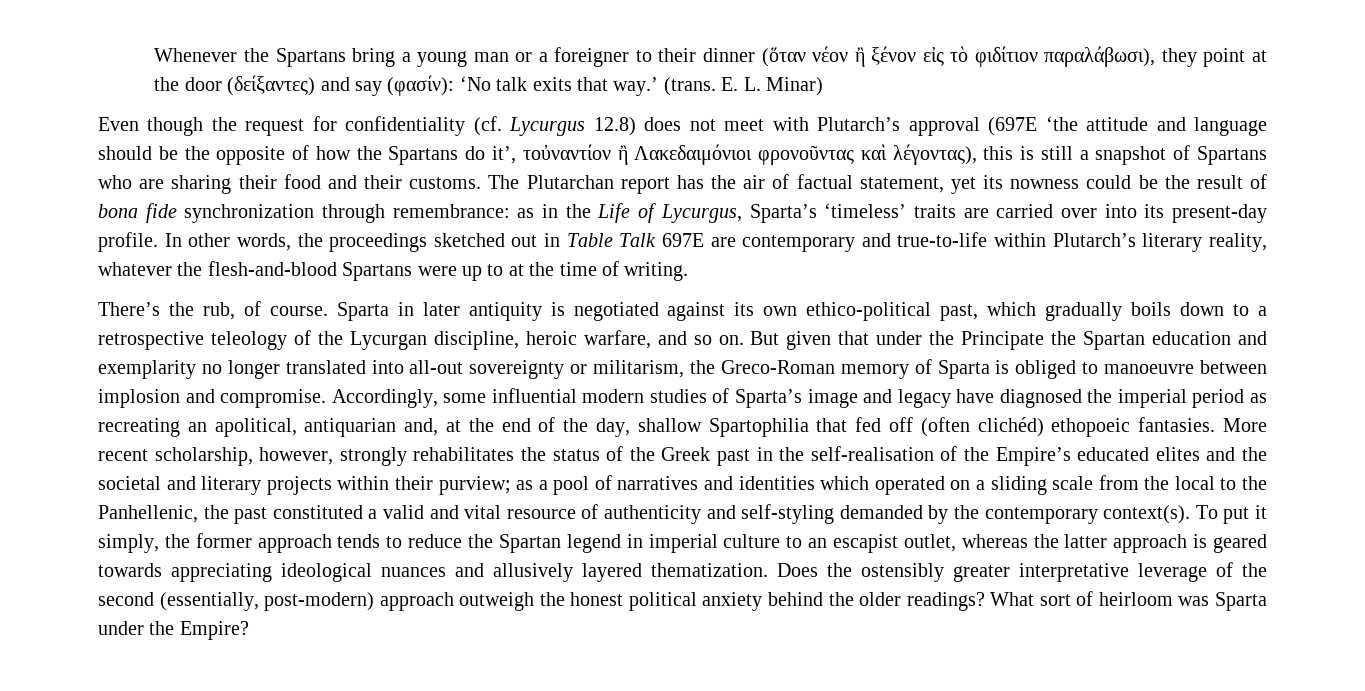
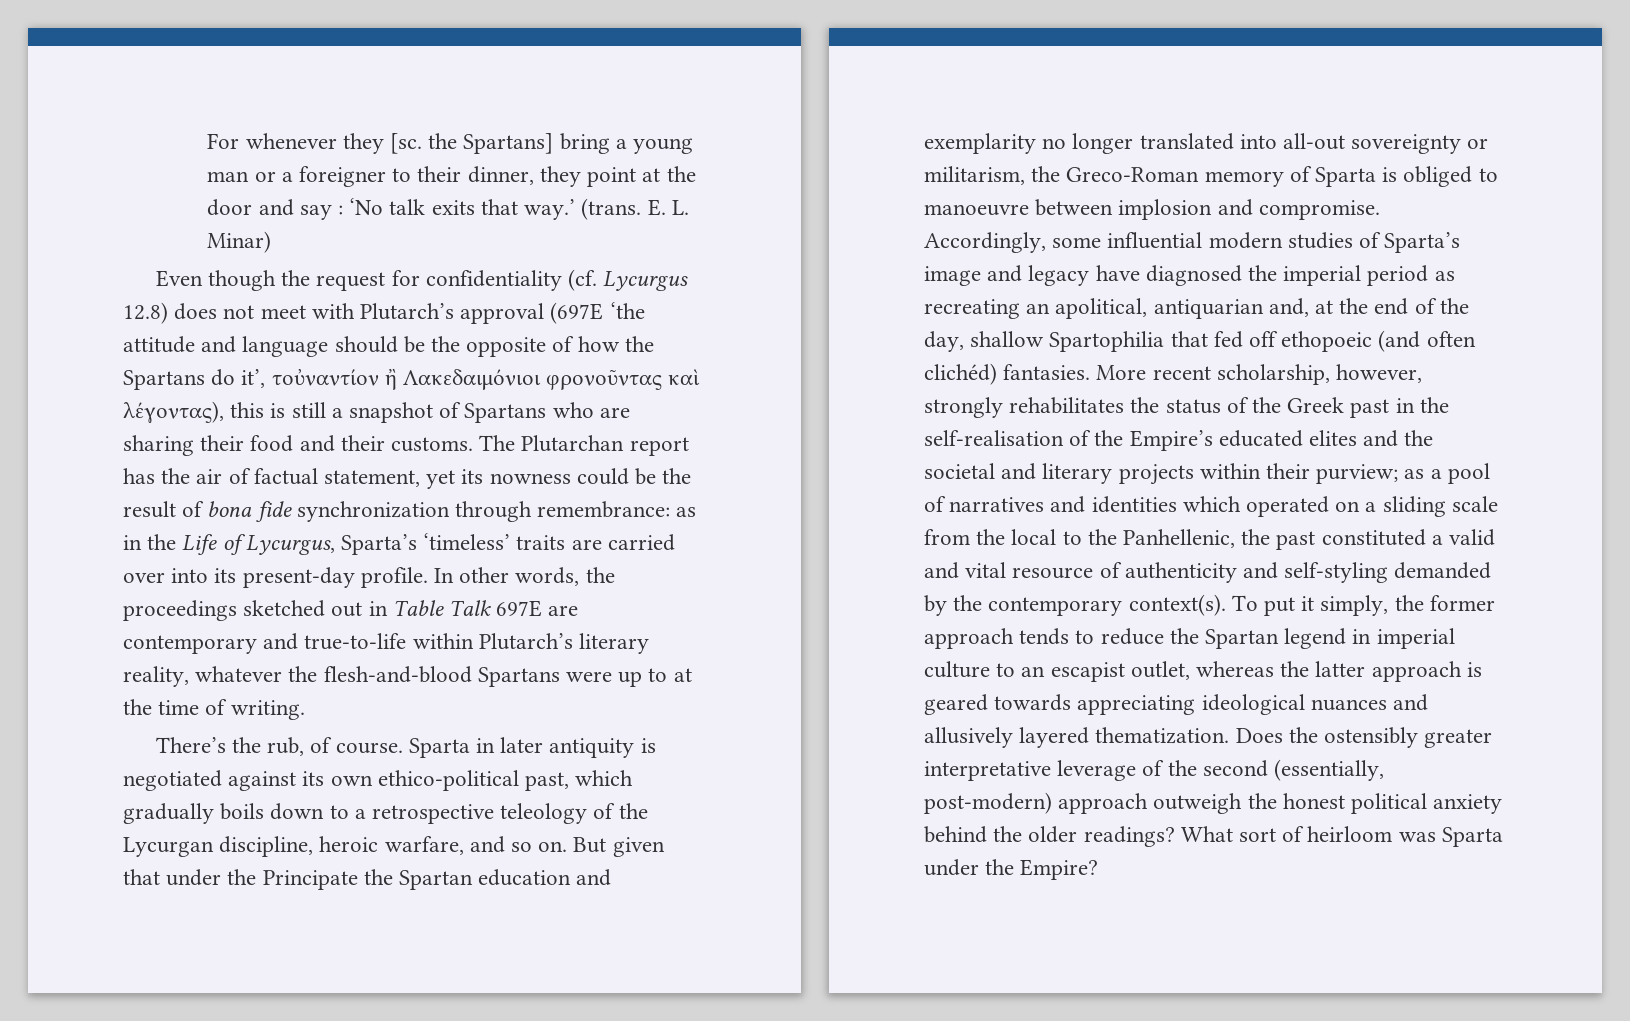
[154,48,346,67] Whenever the Spartans -> [207,133,554,154] For whenever they [sc. the Spartans]
[703,46,1156,67] dinner (ὅταν νέον ἢ ξένον εἰς τὸ φιδίτιον παραλάβωσι), -> [467,166,534,185] dinner,
[227,75,316,96] (δείξαντες) -> (253, 207) none
[387,75,455,96] (φασίν): -> [338,205,344,215] :
[920,417,1131,437] (often clichéd) ethopoeic -> [1281,330,1476,352] [924,363,997,385] ethopoeic (and often clichéd)

